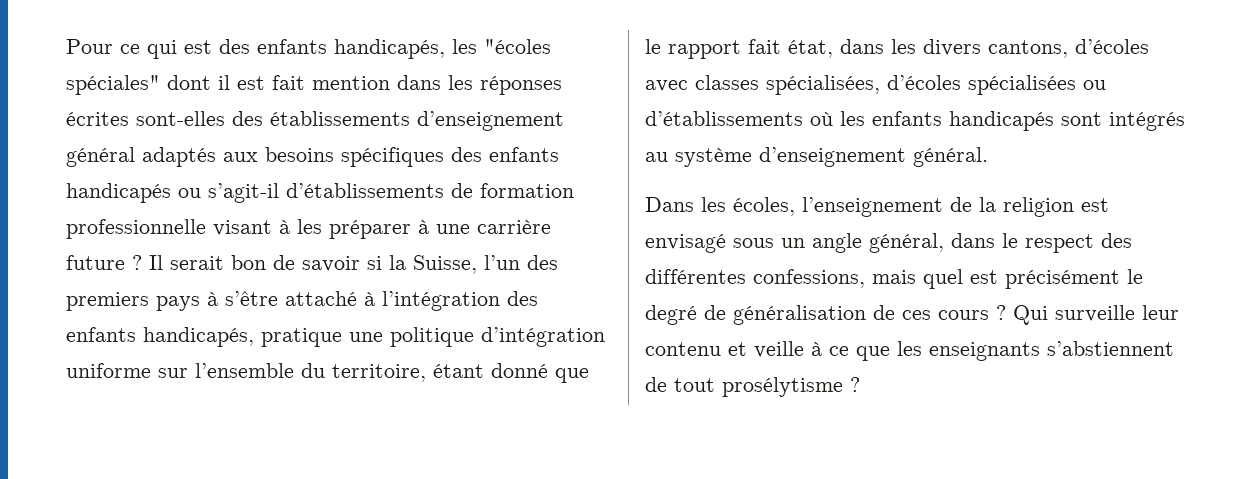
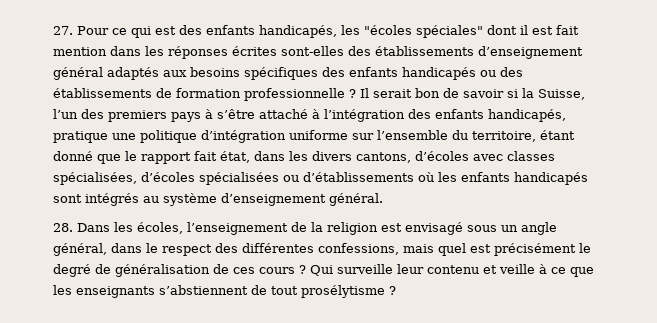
(66, 46) none -> [53,26,73,35] 27.
[208,183,444,203] s’agit-il d’établissements -> [500,67,523,77] [53,88,152,98] des établissements
[213,219,551,239] [66,255,125,270] visant à les préparer à une carrière future -> (345, 94) none
(988, 157) none -> [53,223,73,232] 28.

